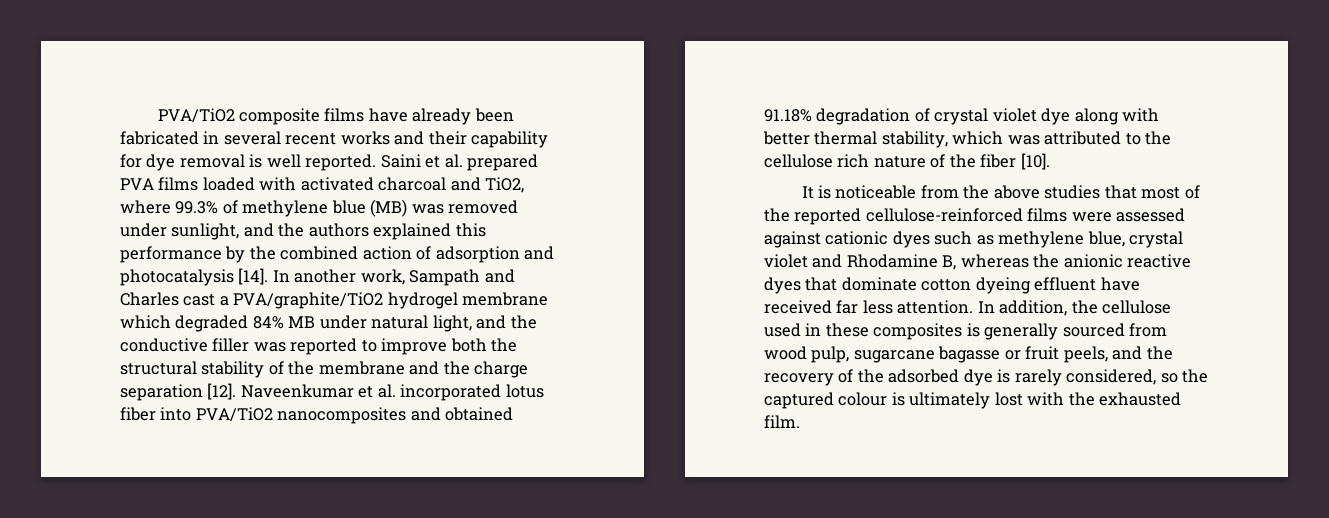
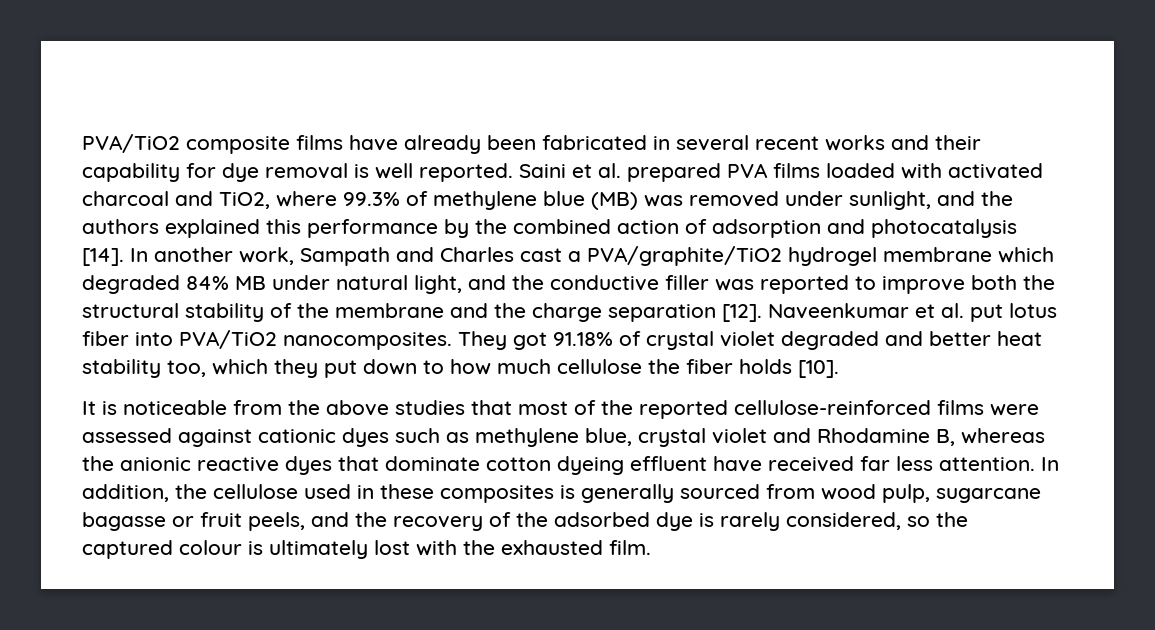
[400,384,502,401] incorporated -> [970,304,1003,322] put
[277,407,514,424] [764,108,1160,125] [763,131,1172,148] [764,154,946,168] nanocomposites and obtained 91.18% degradation of crystal violet dye along with better thermal stability, which was attributed to the cellulose rich nature of -> [283,331,1042,350] [82,359,642,378] nanocomposites. They got 91.18% of crystal violet degraded and better heat stability too, which they put down to how much cellulose
(1017, 161) none -> [739,359,792,374] holds

